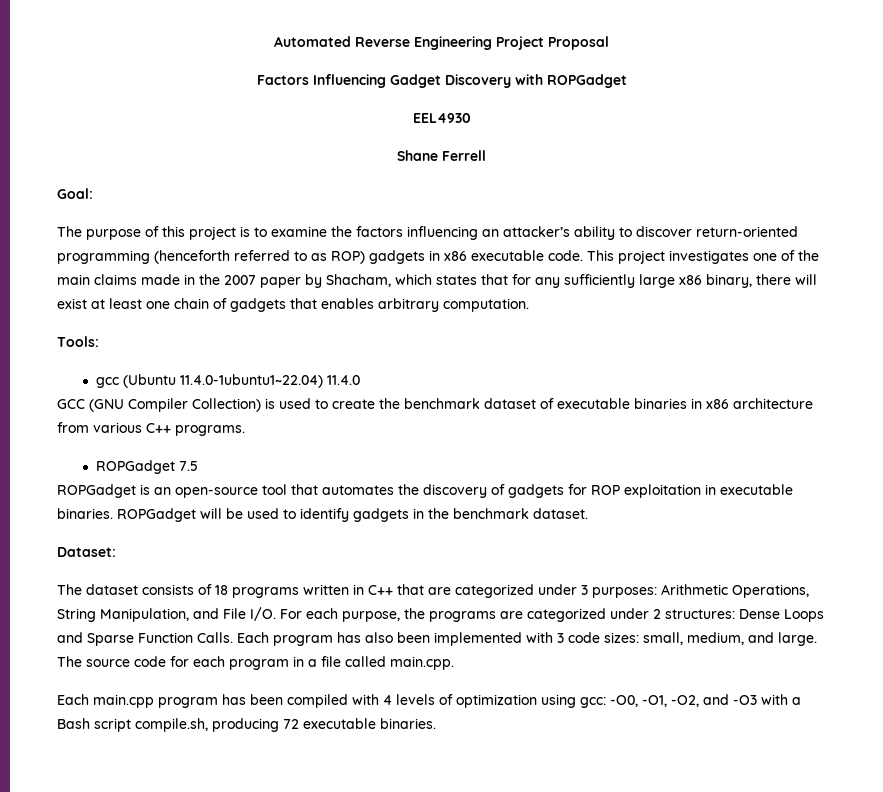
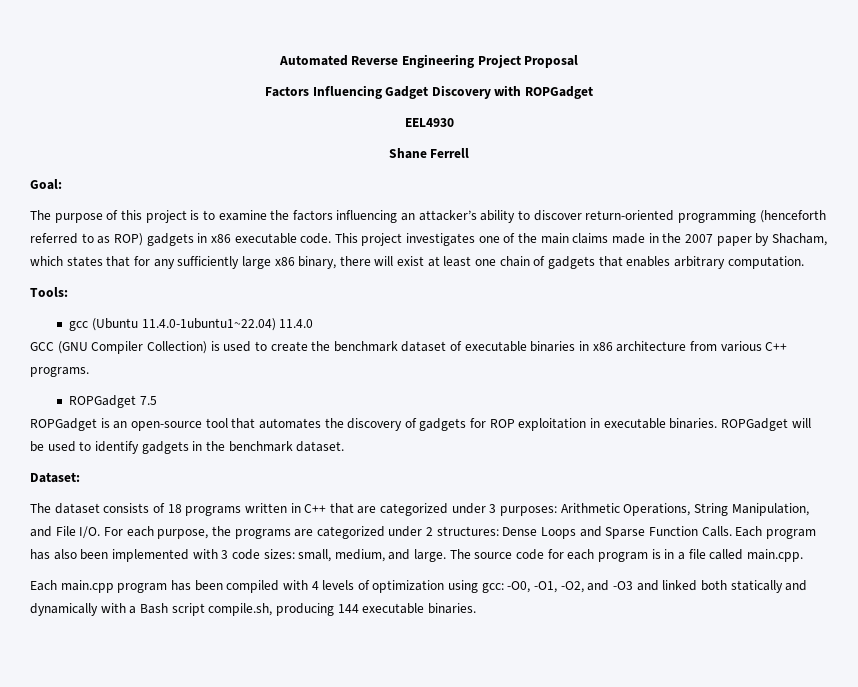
(289, 664) none -> [651,549,661,559] is
(757, 700) none -> [636,580,808,593] [30,603,98,616] and linked both statically and dynamically
[283,719,299,729] 72 -> [337,604,359,613] 144

